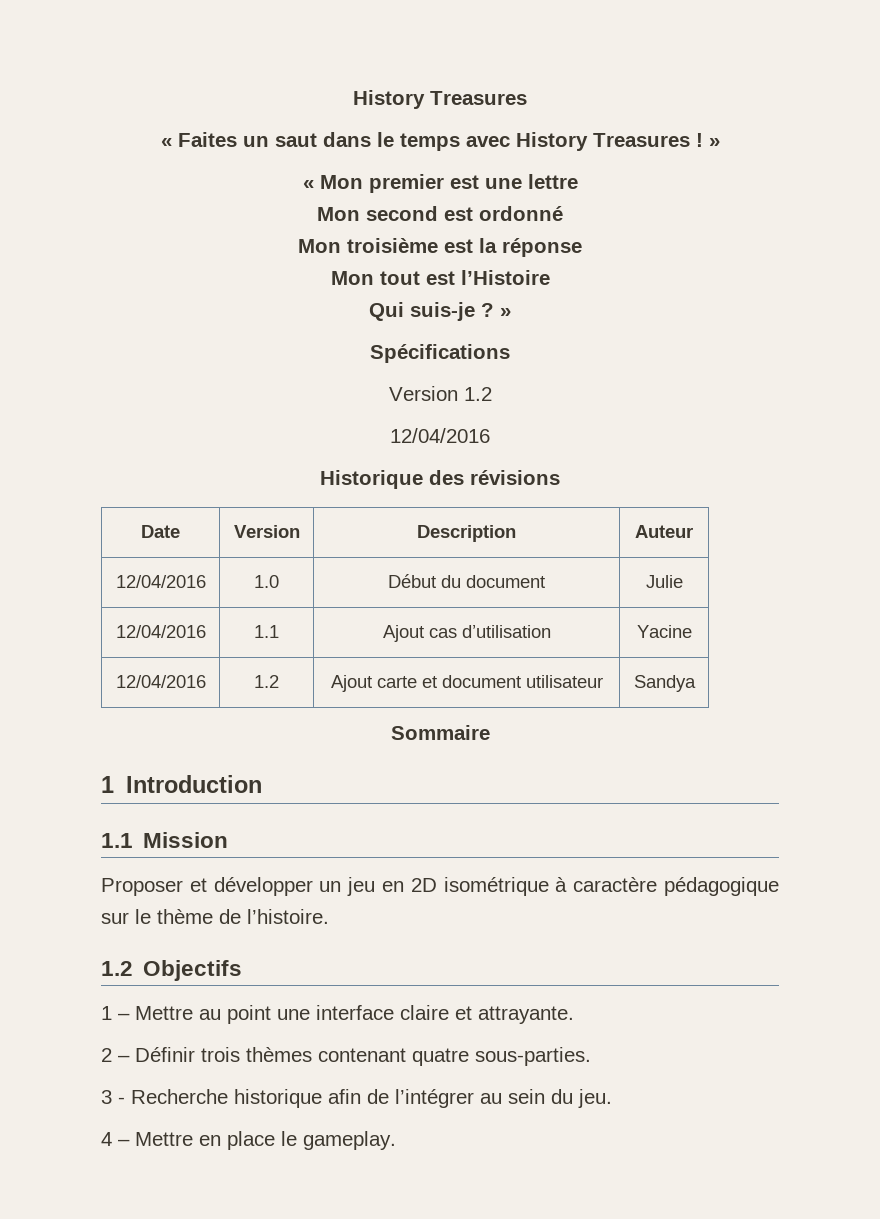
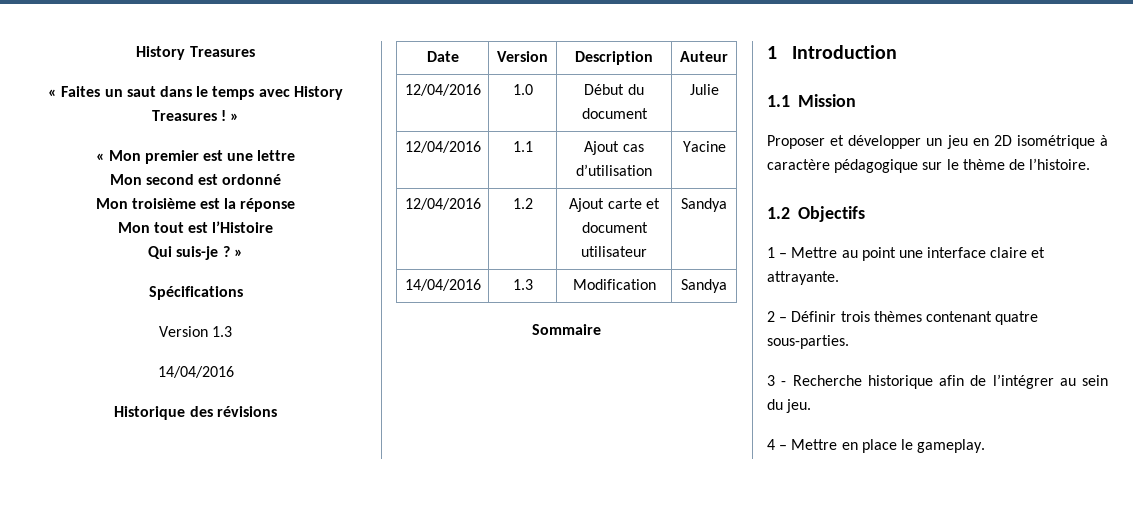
[463,387,492,401] [390,428,490,443] 1.2 // 12/04/2016 -> [212,326,233,337] [157,366,234,378] 1.3 // 14/04/2016
(696, 683) none -> [404,279,481,291] [512,279,533,290] [572,279,656,290] [681,279,727,293] // 14/04/2016 | 1.3 | Modification | Sandya

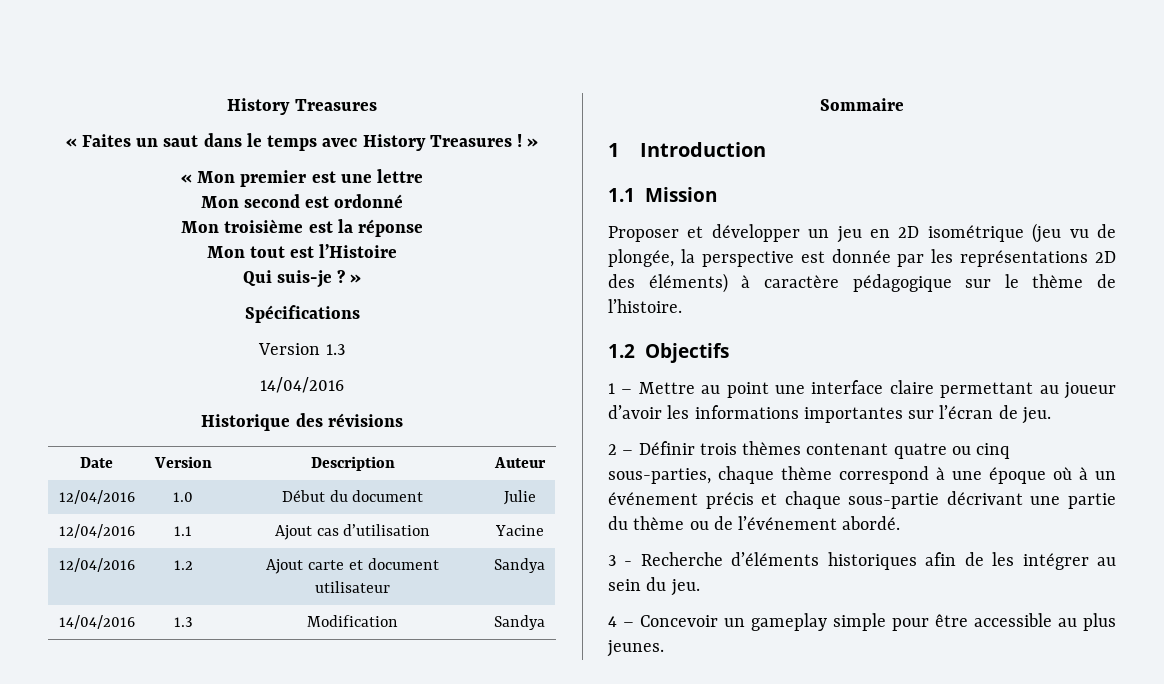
(1095, 142) none -> [1032,223,1116,243] [608,249,1116,267] [608,273,728,293] (jeu vu de plongée, la perspective est donnée par les représentations 2D des éléments)
[1031,247,1046,258] [767,271,839,285] et attrayante. -> [940,382,1116,399] [608,405,1051,424] permettant au joueur d’avoir les informations importantes sur l’écran de jeu.
[767,335,849,349] [767,374,1054,389] sous-parties. // 3 - Recherche historique afin de l’intégrer -> [951,443,1011,459] [608,466,1116,484] [608,491,1116,509] [608,516,901,530] [608,552,1089,570] ou cinq sous-parties, chaque thème correspond à une époque où à un événement précis et chaque sous-partie décrivant une partie du thème ou de l’événement abordé. // 3 - Recherche d’éléments historiques afin de les intégrer
[791,439,986,453] Mettre en place le gameplay. -> [640,613,1116,631] [607,640,664,657] Concevoir un gameplay simple pour être accessible au plus jeunes.

